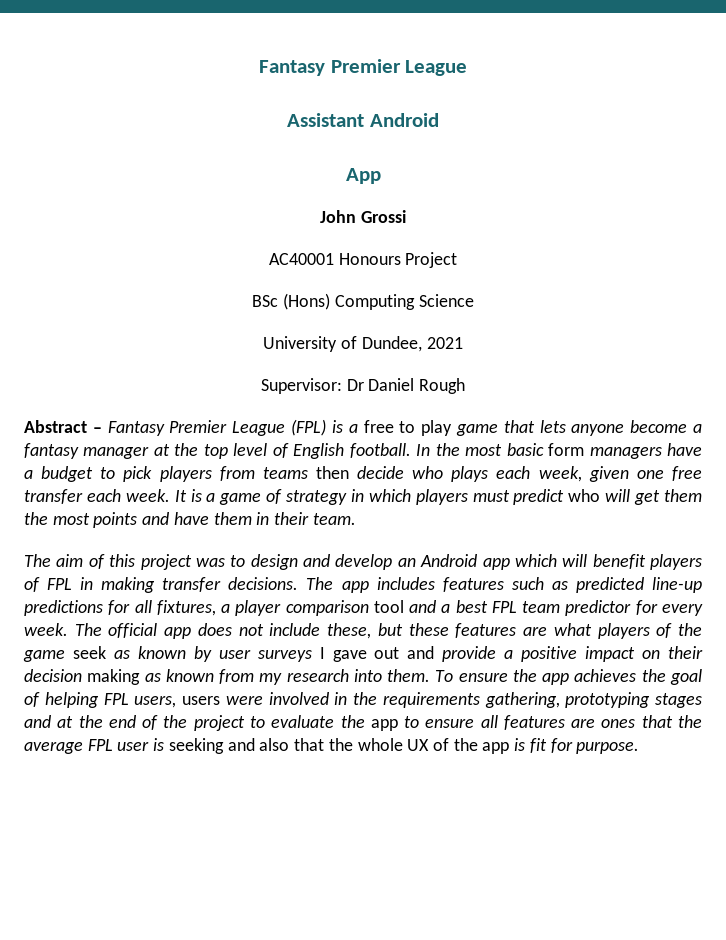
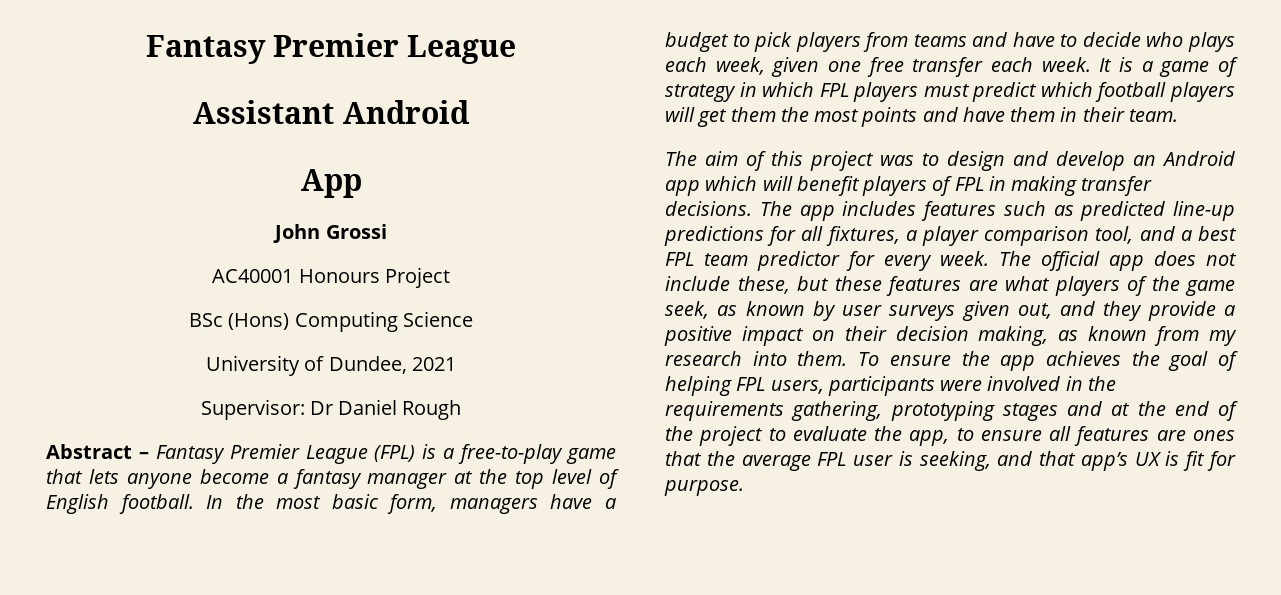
[363,420,453,436] free to play -> [458,444,564,464] free-to-play
[548,443,585,456] form -> [387,494,438,514] form,
[315,466,349,479] then -> [972,32,1078,47] and have to
(411, 495) none -> [819,83,849,97] FPL
[568,489,601,502] who -> [1040,82,1235,102] which football players
[373,600,404,613] tool -> [1095,226,1134,244] tool,
[72,646,106,659] seek -> [665,301,709,319] seek,
[319,646,435,662] I gave out and -> [961,301,1143,321] given out, and they
[87,669,141,685] making -> [978,326,1049,346] making,
[182,696,220,705] users -> [827,376,935,396] participants
[370,719,398,731] app -> [909,430,950,446] app,
[168,738,510,754] seeking and also that the whole UX of the app -> [919,451,1162,471] seeking, and that app’s UX

